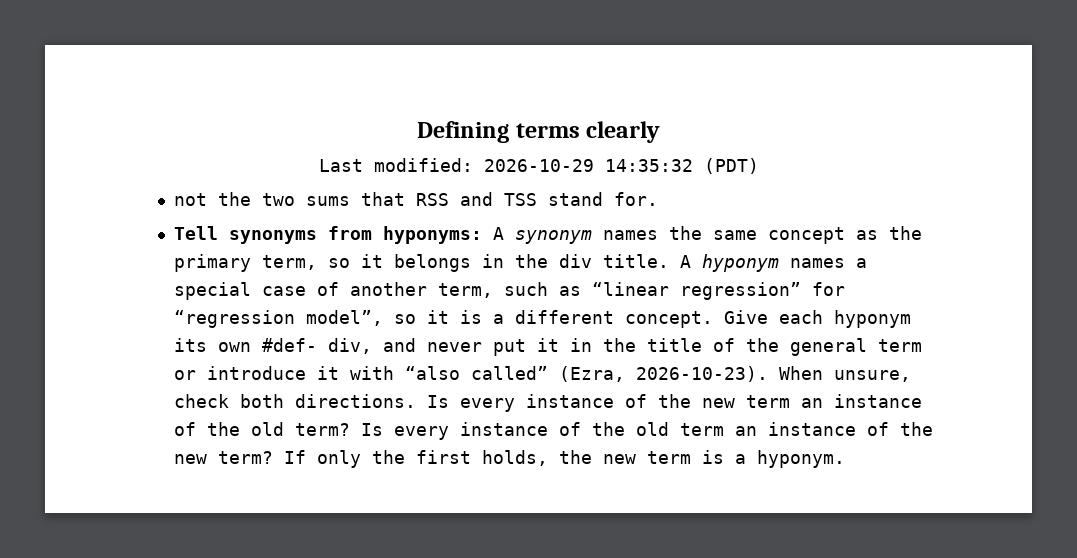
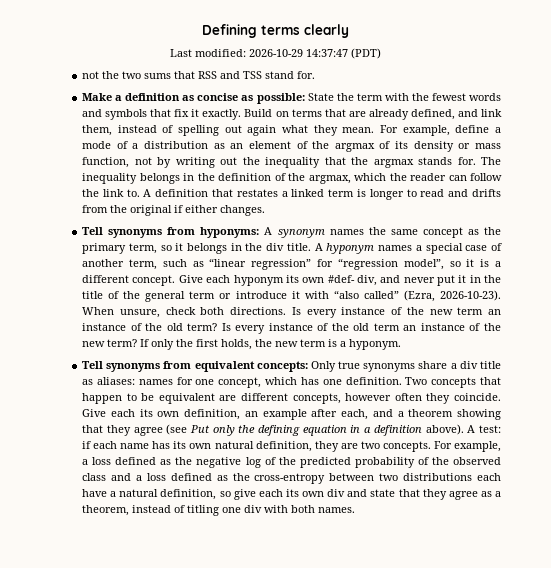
[604,159,693,172] 14:35:32 -> [306,49,348,57] 14:37:47
(658, 199) none -> [82,93,501,104] [82,109,503,120] [82,125,502,136] [82,141,502,152] [82,157,502,168] [82,173,503,184] [82,189,501,200] [82,205,266,216] // Make a definition as concise as possible: State the term with the fewest words and symbols that fix it exactly. Build on terms that are already defined, and link them, instead of spelling out again what they mean. For example, define a mode of a distribution as an element of the argmax of its density or mass function, not by writing out the inequality that the argmax stands for. The inequality belongs in the definition of the argmax, which the reader can follow the link to. A definition that restates a linked term is longer to read and drifts from the original if either changes.
(845, 459) none -> [82,361,501,372] [82,377,501,388] [82,393,501,404] [82,409,502,420] [82,424,501,436] [82,441,501,452] [82,457,501,468] [82,473,502,484] [82,489,501,500] [82,505,356,516] // Tell synonyms from equivalent concepts: Only true synonyms share a div title as aliases: names for one concept, which has one definition. Two concepts that happen to be equivalent are different concepts, however often they coincide. Give each its own definition, an example after each, and a theorem showing that they agree (see Put only the defining equation in a definition above). A test: if each name has its own natural definition, they are two concepts. For example, a loss defined as the negative log of the predicted probability of the observed class and a loss defined as the cross-entropy between two distributions each have a natural definition, so give each its own div and state that they agree as a theorem, instead of titling one div with both names.

